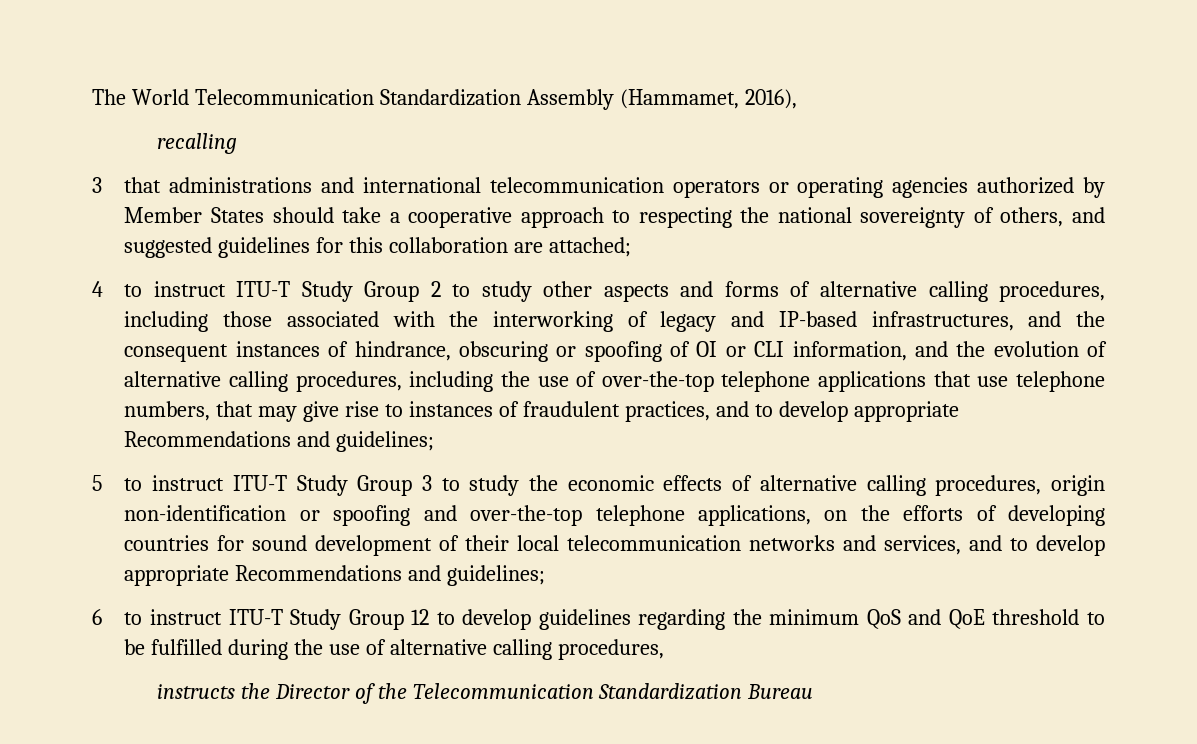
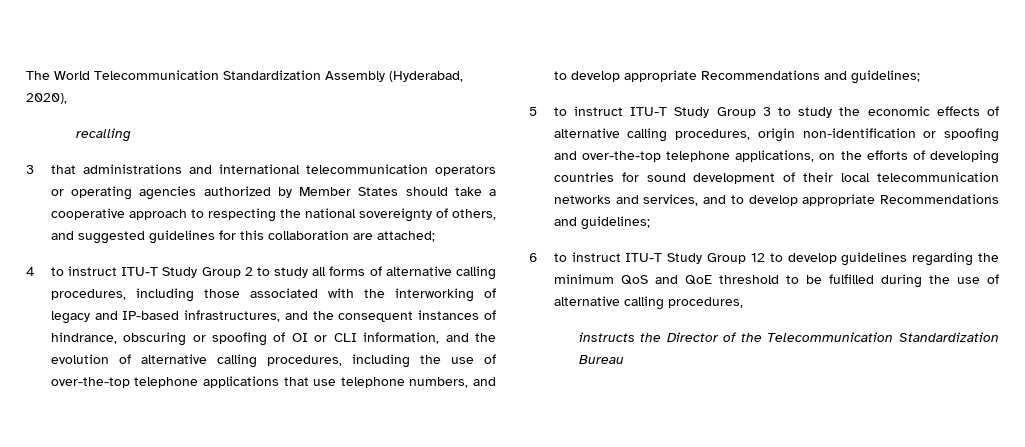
[619,89,797,109] (Hammamet, 2016), -> [389,71,463,82] [26,93,67,104] (Hyderabad, 2020),
[543,281,714,302] other aspects and -> [312,267,327,276] all
[216,401,710,422] that may give rise to instances of fraudulent practices, -> (469, 382) none

